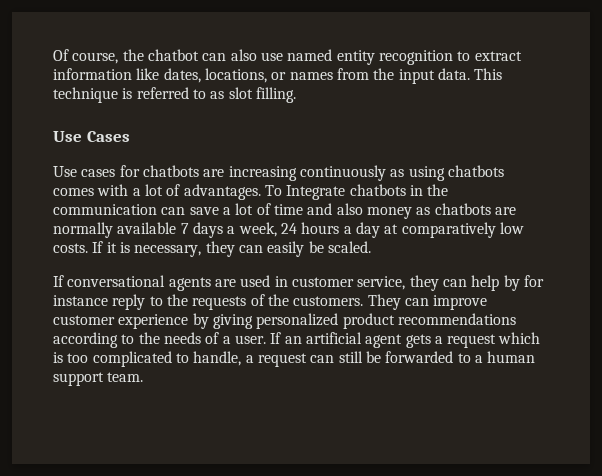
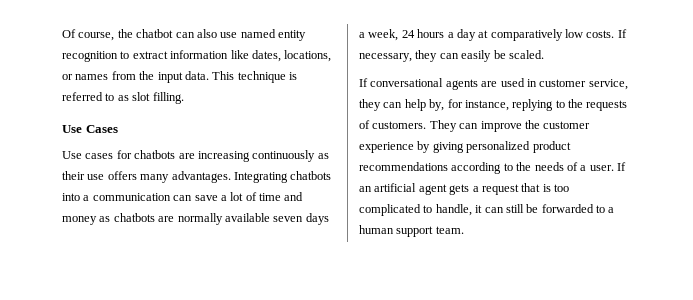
[408,165,504,181] [53,184,449,200] using chatbots comes with a lot of advantages. To Integrate chatbots in the -> [62,171,332,183] [62,193,90,201] their use offers many advantages. Integrating chatbots into a
[336,203,363,215] also -> (304, 196) none
[180,223,189,234] 7 -> [273,216,304,222] seven
[106,242,130,253] it is -> (627, 33) none
[503,275,544,291] [53,294,146,310] by for instance reply -> [429,99,554,111] by, for instance, replying
[267,294,289,306] the -> (370, 124) none
(488, 302) none -> [524,120,540,129] the
[498,332,541,344] which -> [521,183,541,192] that
[245,353,307,367] a request -> [475,205,483,213] it

